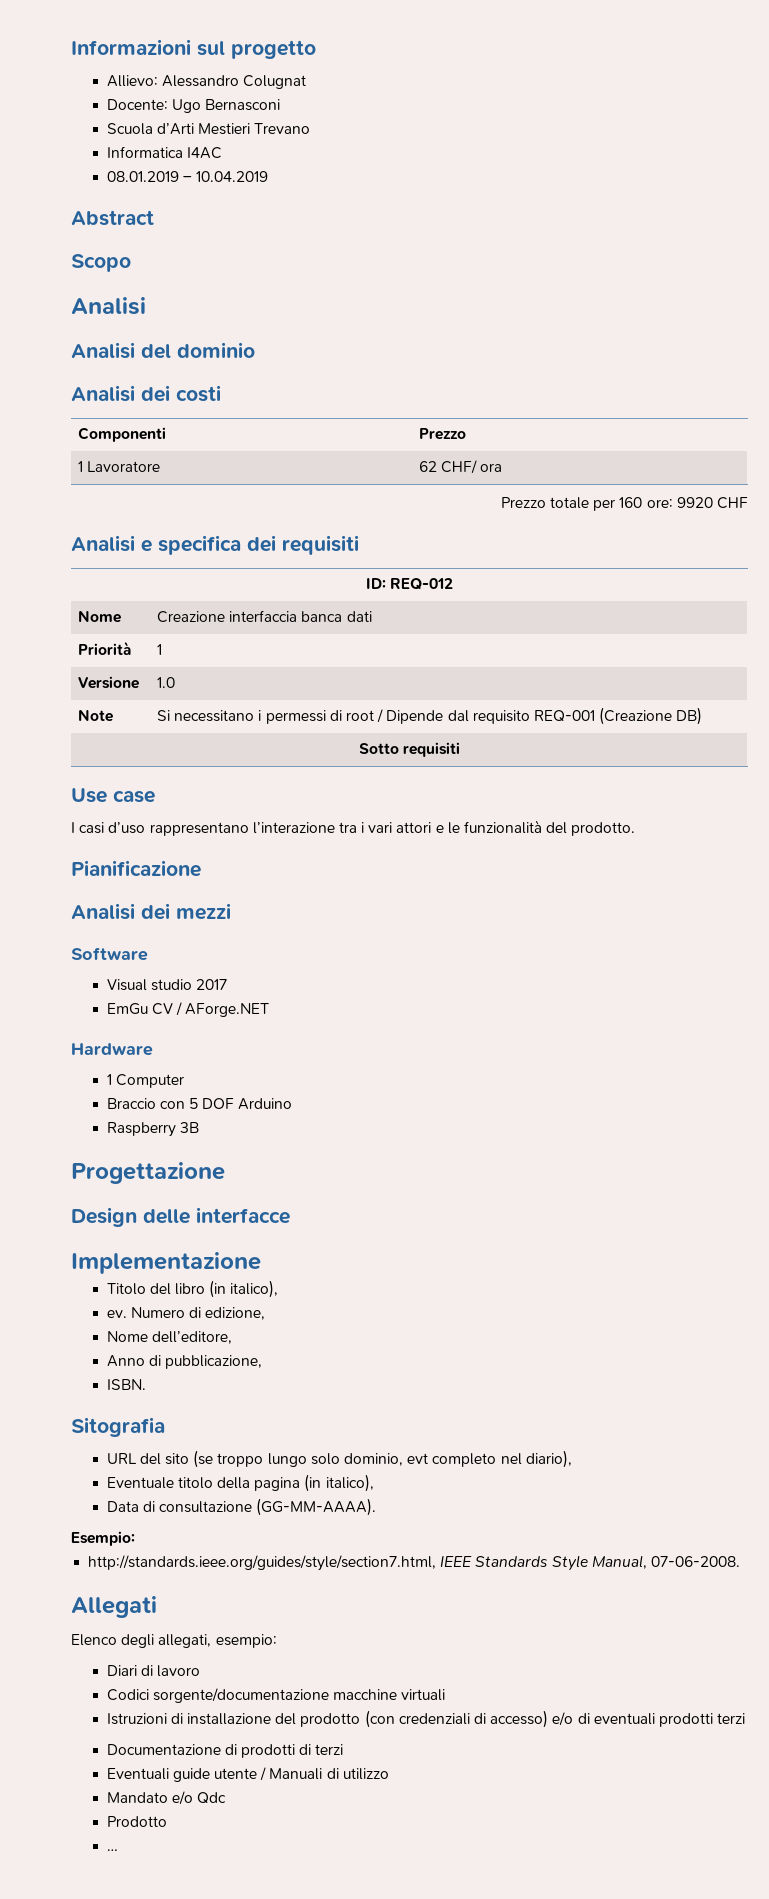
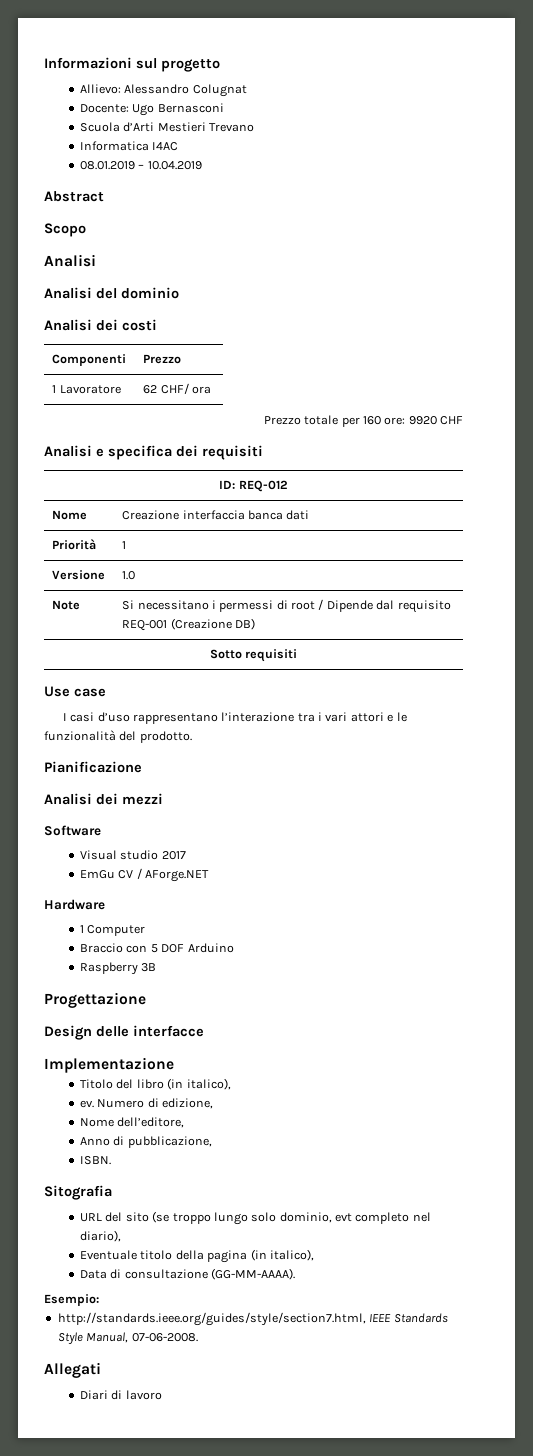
[71,1634,277,1648] // Elenco degli allegati, esempio: -> (101, 1370) none
[106,1688,446,1703] [106,1710,746,1728] [106,1744,344,1758] [106,1767,389,1782] [106,1791,227,1805] [106,1816,167,1827] [106,1849,118,1851] // Codici sorgente/documentazione macchine virtuali // Istruzioni di installazione del prodotto (con credenziali di accesso) e/o di eventuali prodotti terzi // Documentazione di prodotti di terzi // Eventuali guide utente / Manuali di utilizzo // Mandato e/o Qdc // Prodotto // … -> (162, 1395) none

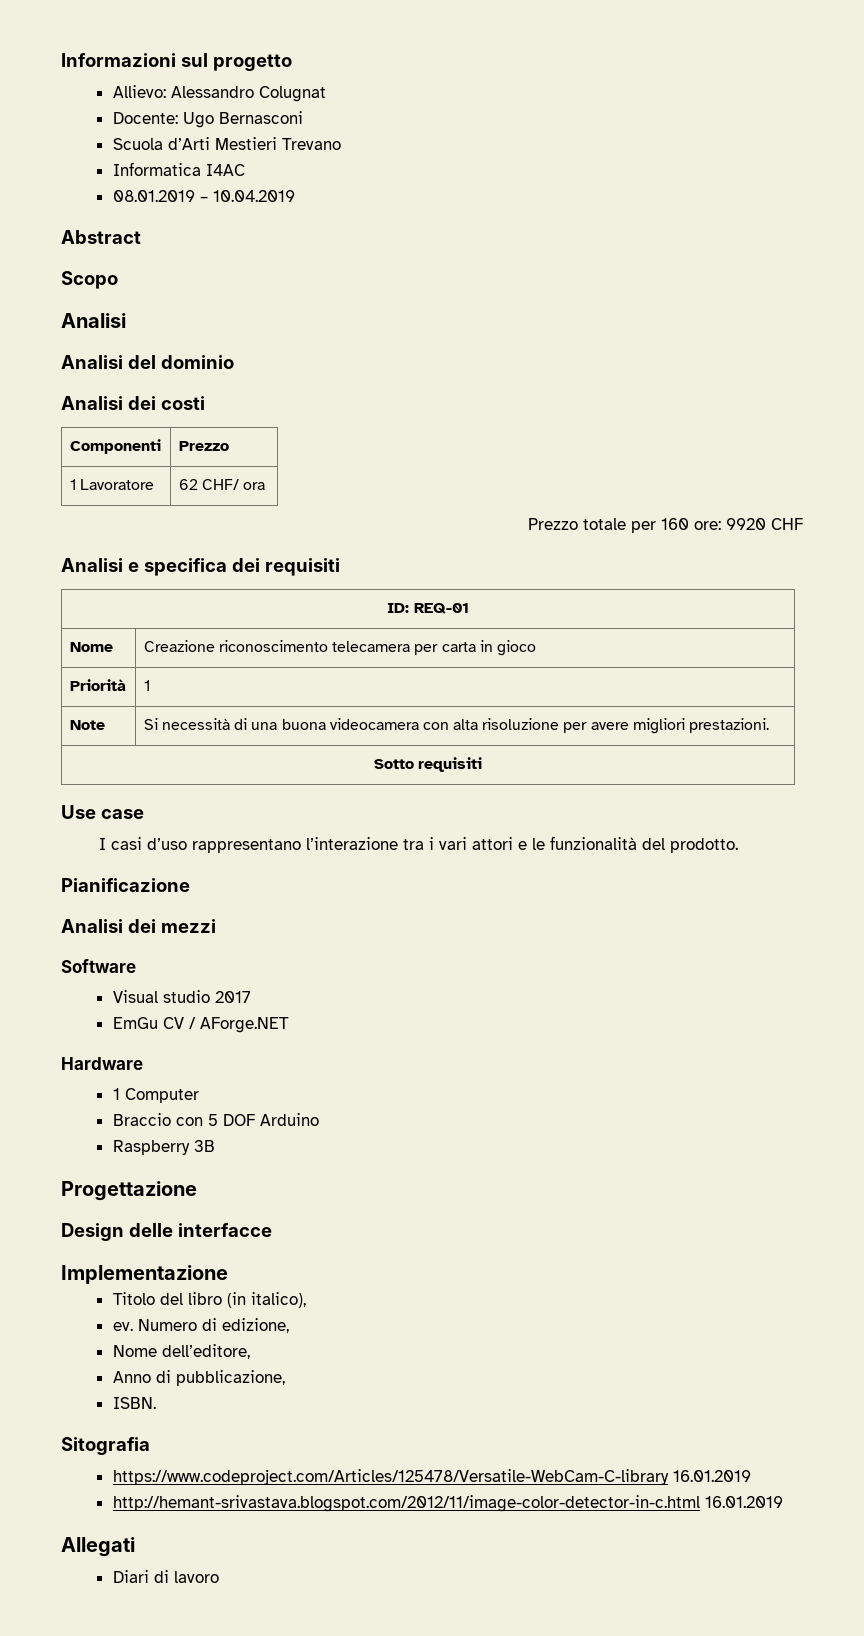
[238,480,288,492] REQ-012 -> [413,603,469,614] REQ-01
[182,510,310,520] interfaccia banca dati -> [218,640,536,656] riconoscimento telecamera per carta in gioco
[52,570,106,580] [122,571,136,580] // Versione | 1.0 -> (150, 685) none
[137,599,451,613] [122,618,255,631] necessitano i permessi di root / Dipende dal requisito REQ-001 (Creazione DB) -> [161,718,770,734] necessità di una buona videocamera con alta risoluzione per avere migliori prestazioni.
[80,1211,431,1225] [80,1230,122,1242] [80,1249,314,1263] [80,1268,296,1280] [44,1294,99,1306] [57,1312,448,1326] [57,1332,198,1345] URL del sito (se troppo lungo solo dominio, evt completo nel diario), // Eventuale titolo della pagina (in italico), // Data di consultazione (GG-MM-AAAA). // Esempio: // http://standards.ieee.org/guides/style/section7.html, IEEE Standards Style Manual, 07-06-2008. -> [112,1469,751,1485] [112,1495,783,1512] https://www.codeproject.com/Articles/125478/Versatile-WebCam-C-library 16.01.2019 // http://hemant-srivastava.blogspot.com/2012/11/image-color-detector-in-c.html 16.01.2019

